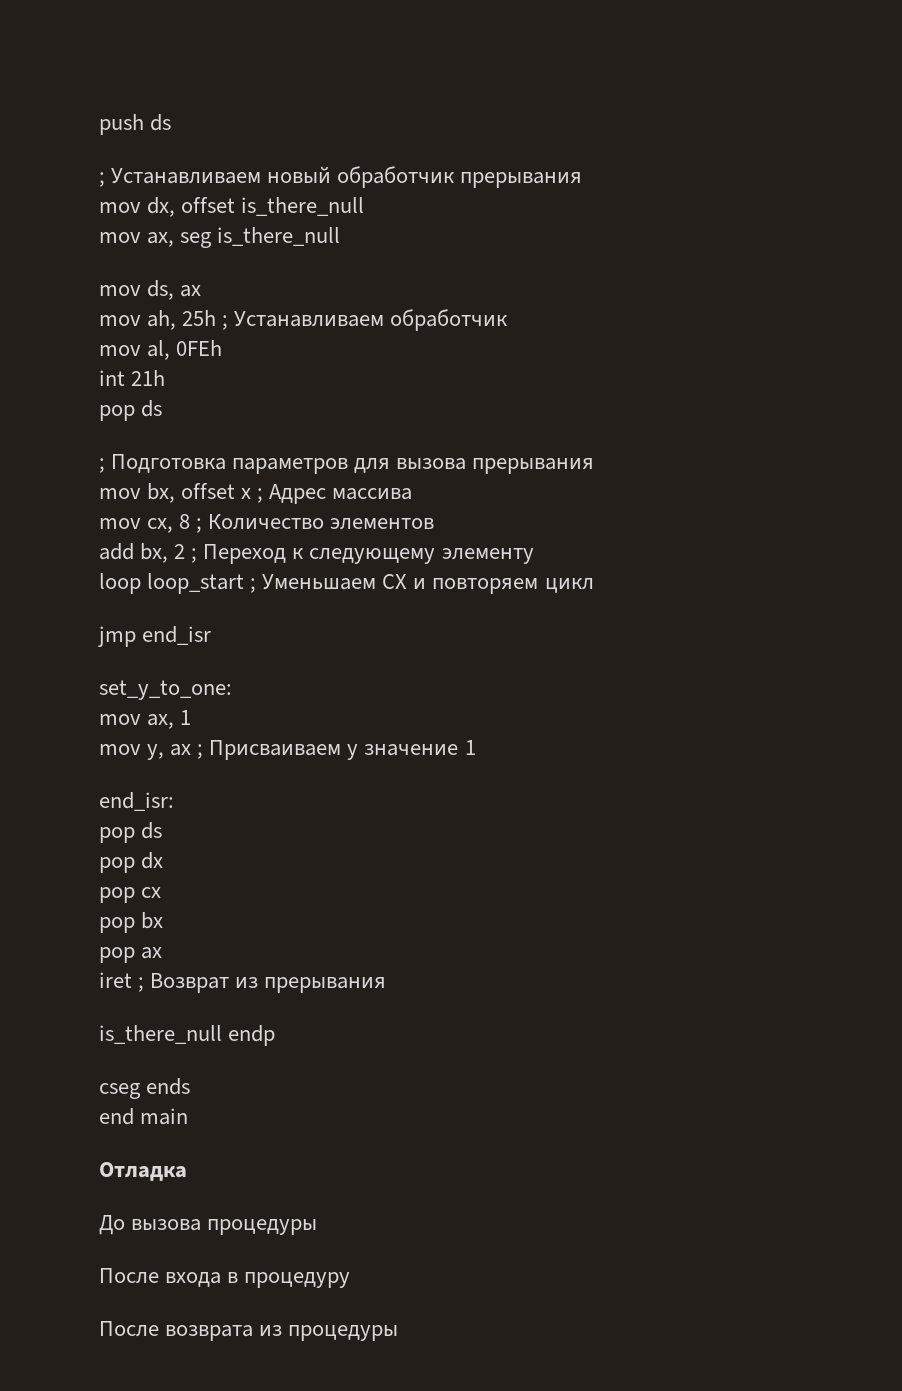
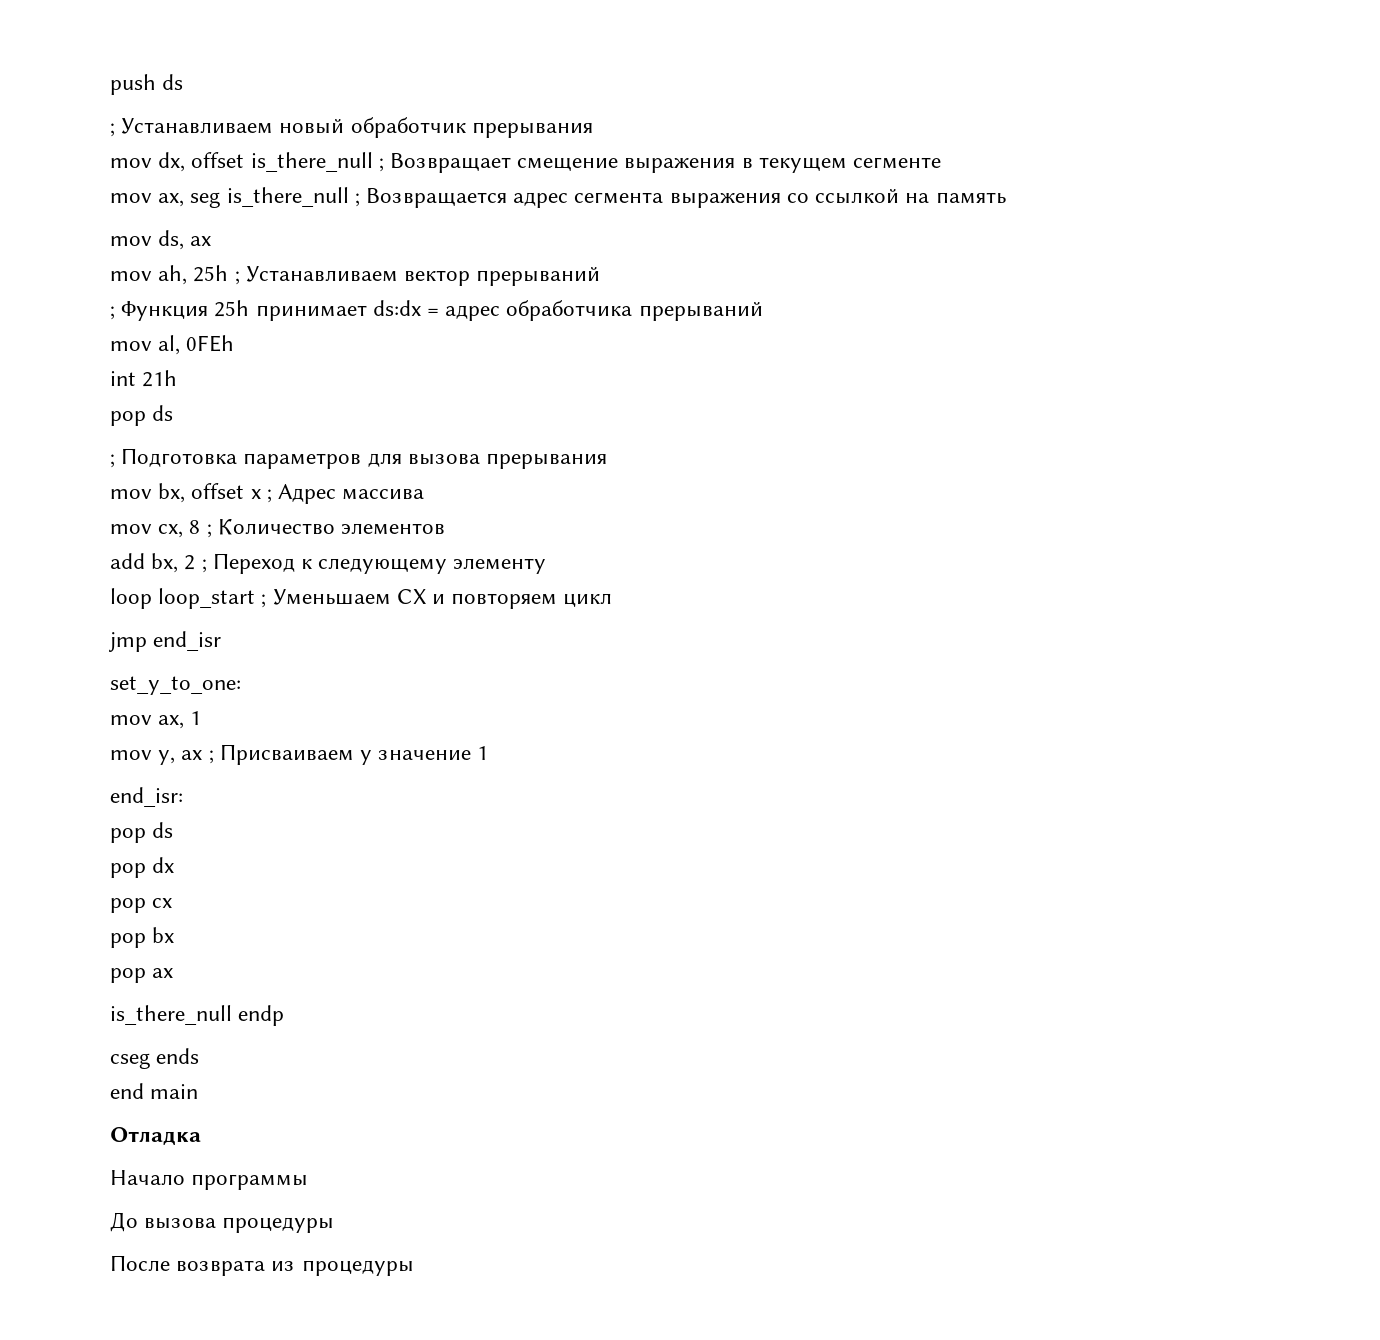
[99,227,341,248] // mov ax, seg is_there_null -> [378,153,942,173] [110,187,1006,208] ; Возвращает смещение выражения в текущем сегменте // mov ax, seg is_there_null ; Возвращается адрес сегмента выражения со ссылкой на память
[390,309,508,331] обработчик -> [404,266,601,286] [110,300,763,321] вектор прерываний // ; Функция 25h принимает ds:dx = адрес обработчика прерываний
[99,972,387,993] // iret ; Возврат из прерывания -> (174, 973) none
(187, 1171) none -> [110,1170,309,1190] // Начало программы
[99,1268,351,1288] // После входа в процедуру -> (335, 1225) none

